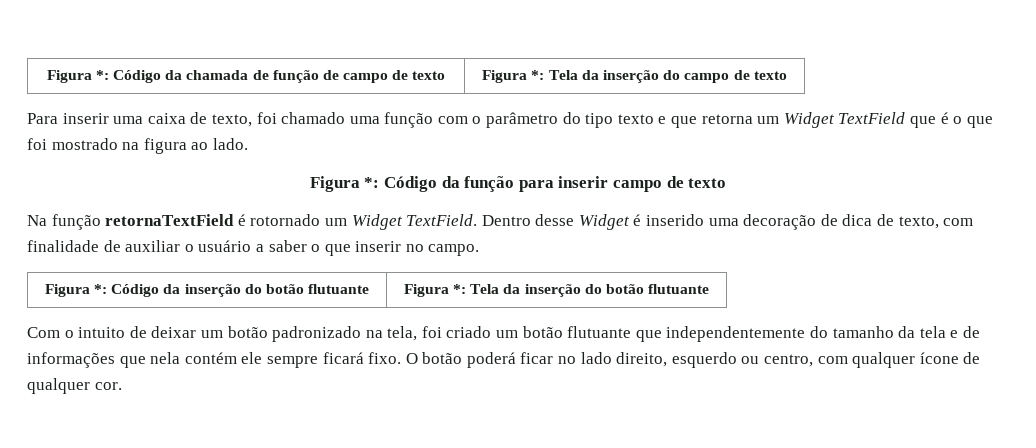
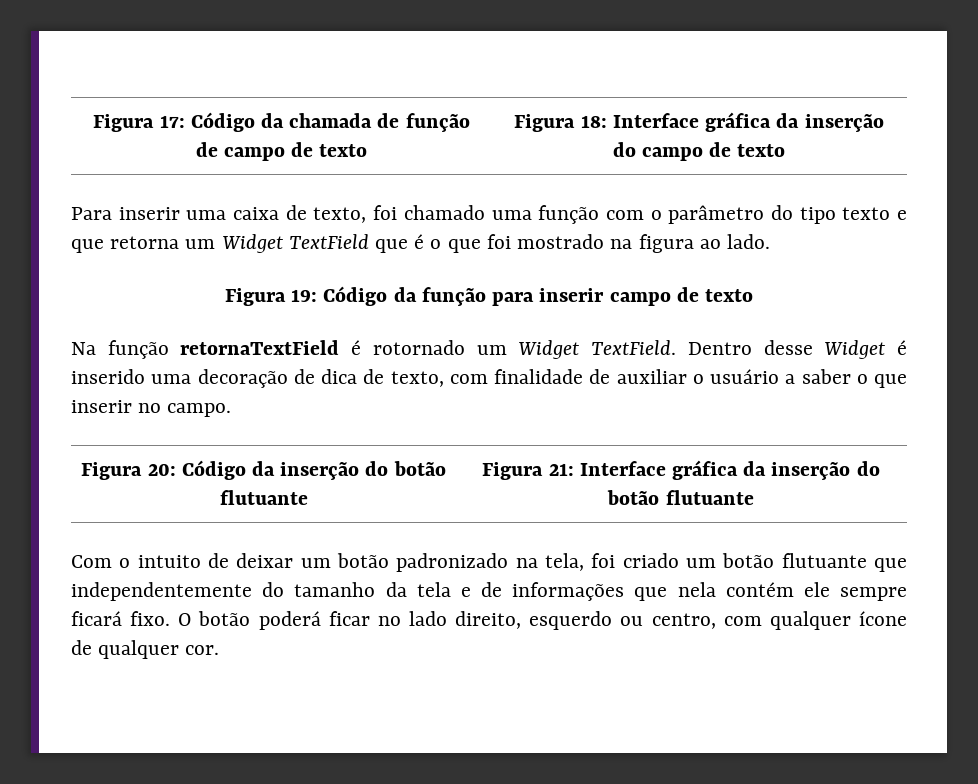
[46,70,109,83] Figura *: -> [93,114,185,132] Figura 17:
[531,70,578,80] *: Tela -> [580,112,772,132] 18: Interface gráfica
[364,177,380,188] *: -> [291,289,318,302] 19:
[94,284,108,294] *: -> [147,463,176,476] 20:
[453,284,500,294] *: Tela -> [548,460,738,480] 21: Interface gráfica

